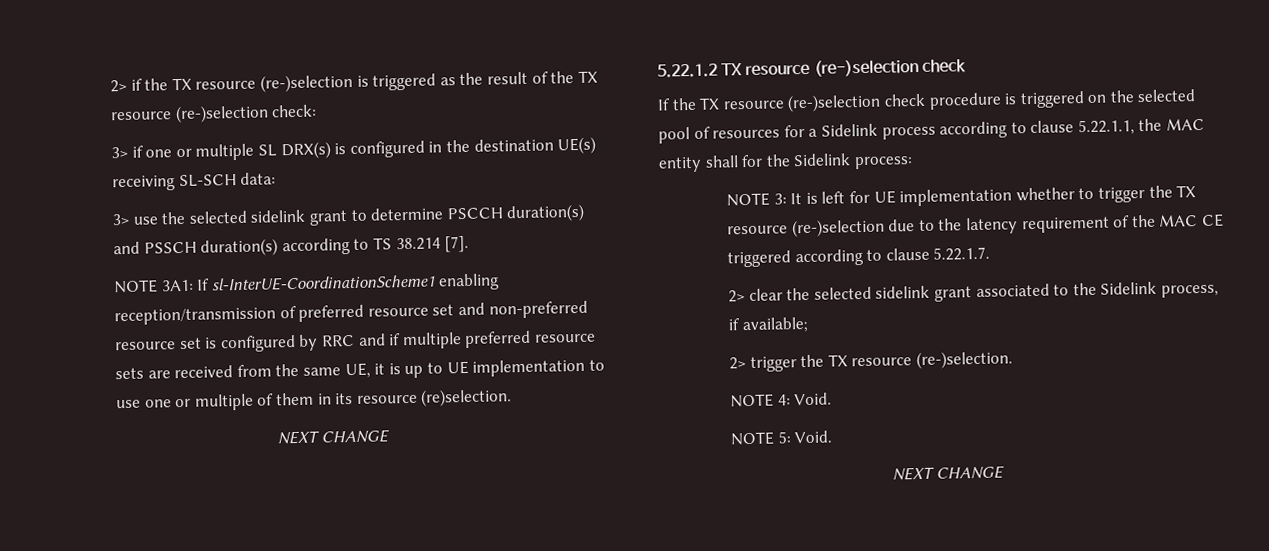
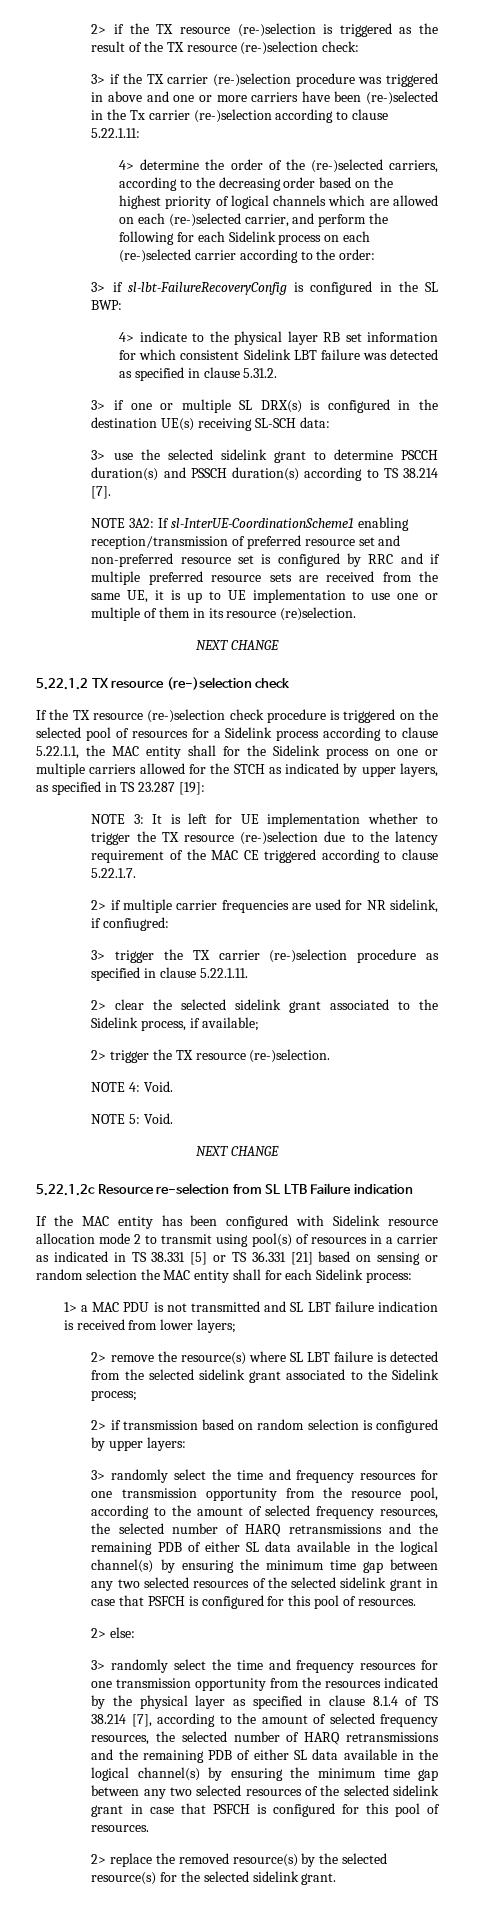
(318, 111) none -> [91,73,438,87] [91,91,438,105] [91,109,388,123] [91,128,141,138] [119,159,438,173] [119,177,393,191] [119,195,438,209] [119,213,388,227] [119,231,370,245] [119,249,376,263] [91,281,438,295] [91,300,123,310] [119,331,438,345] [119,349,438,360] [119,367,278,381] // 3> if the TX carrier (re-)selection procedure was triggered in above and one or more carriers have been (re-)selected in the Tx carrier (re-)selection according to clause 5.22.1.11: // 4> determine the order of the (re-)selected carriers, according to the decreasing order based on the highest priority of logical channels which are allowed on each (re-)selected carrier, and perform the following for each Sidelink process on each (re-)selected carrier according to the order: // 3> if sl-lbt-FailureRecoveryConfig is configured in the SL BWP: // 4> indicate to the physical layer RB set information for which consistent Sidelink LBT failure was detected as specified in clause 5.31.2.
[161,279,194,292] 3A1: -> [129,518,155,528] 3A2:
[853,156,913,170] process: -> [326,748,438,759] [36,763,439,777] [36,781,205,795] process on one or multiple carriers allowed for the STCH as indicated by upper layers, as specified in TS 23.287 [19]:
(991, 253) none -> [91,899,438,913] [91,917,170,931] [91,949,439,963] [91,967,248,981] // 2> if multiple carrier frequencies are used for NR sidelink, if confiugred: // 3> trigger the TX carrier (re-)selection procedure as specified in clause 5.22.1.11.
(1005, 472) none -> [36,1183,413,1196] [36,1215,439,1229] [36,1233,438,1247] [36,1251,439,1265] [36,1269,413,1283] [63,1301,438,1312] [63,1319,236,1333] [91,1351,438,1365] [91,1369,439,1383] [91,1390,138,1401] [91,1419,438,1433] [91,1437,187,1451] [91,1469,439,1483] [91,1487,439,1501] [91,1505,438,1519] [91,1523,438,1537] [91,1541,439,1555] [91,1559,438,1573] [91,1577,438,1591] [91,1595,416,1609] [91,1627,136,1638] [91,1659,439,1673] [91,1677,438,1691] [91,1695,439,1709] [91,1713,438,1727] [91,1731,439,1745] [91,1749,439,1763] [91,1767,438,1781] [91,1785,440,1799] [91,1803,440,1817] [91,1825,150,1832] [91,1853,387,1867] [91,1871,337,1885] // 5.22.1.2c Resource re-selection from SL LTB Failure indication // If the MAC entity has been configured with Sidelink resource allocation mode 2 to transmit using pool(s) of resources in a carrier as indicated in TS 38.331 [5] or TS 36.331 [21] based on sensing or random selection the MAC entity shall for each Sidelink process: // 1> a MAC PDU is not transmitted and SL LBT failure indication is received from lower layers; // 2> remove the resource(s) where SL LBT failure is detected from the selected sidelink grant associated to the Sidelink process; // 2> if transmission based on random selection is configured by upper layers: // 3> randomly select the time and frequency resources for one transmission opportunity from the resource pool, according to the amount of selected frequency resources, the selected number of HARQ retransmissions and the remaining PDB of either SL data available in the logical channel(s) by ensuring the minimum time gap between any two selected resources of the selected sidelink grant in case that PSFCH is configured for this pool of resources. // 2> else: // 3> randomly select the time and frequency resources for one transmission opportunity from the resources indicated by the physical layer as specified in clause 8.1.4 of TS 38.214 [7], according to the amount of selected frequency resources, the selected number of HARQ retransmissions and the remaining PDB of either SL data available in the logical channel(s) by ensuring the minimum time gap between any two selected resources of the selected sidelink grant in case that PSFCH is configured for this pool of resources. // 2> replace the removed resource(s) by the selected resource(s) for the selected sidelink grant.

